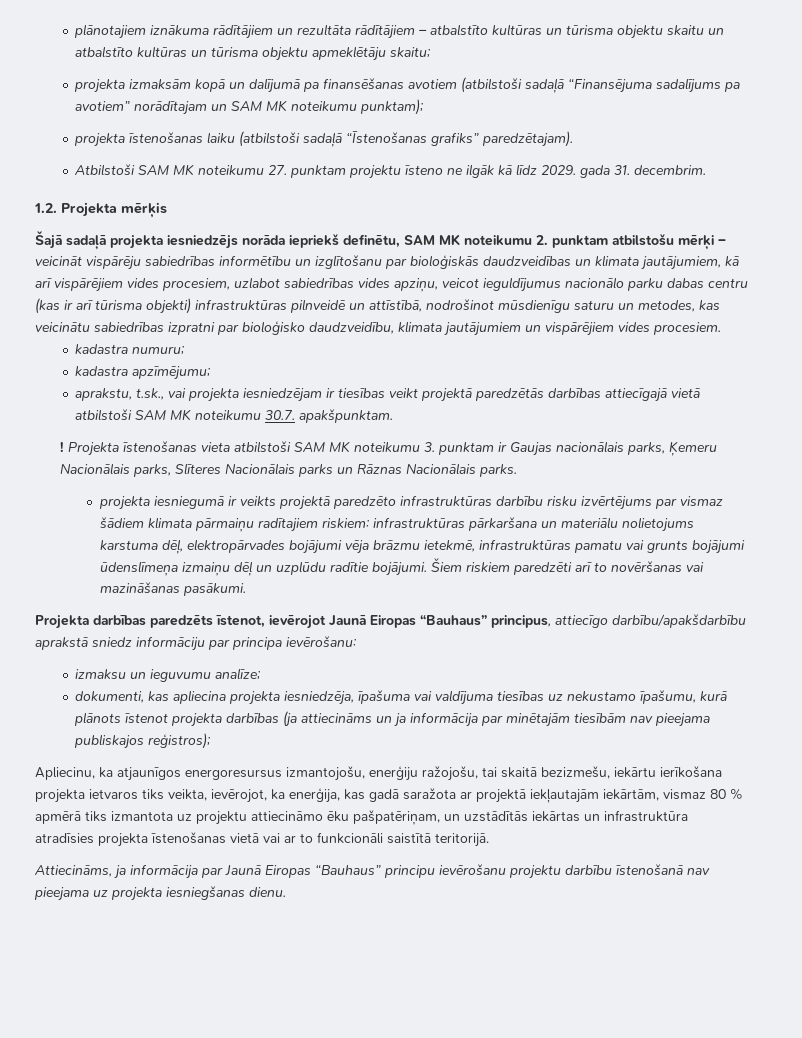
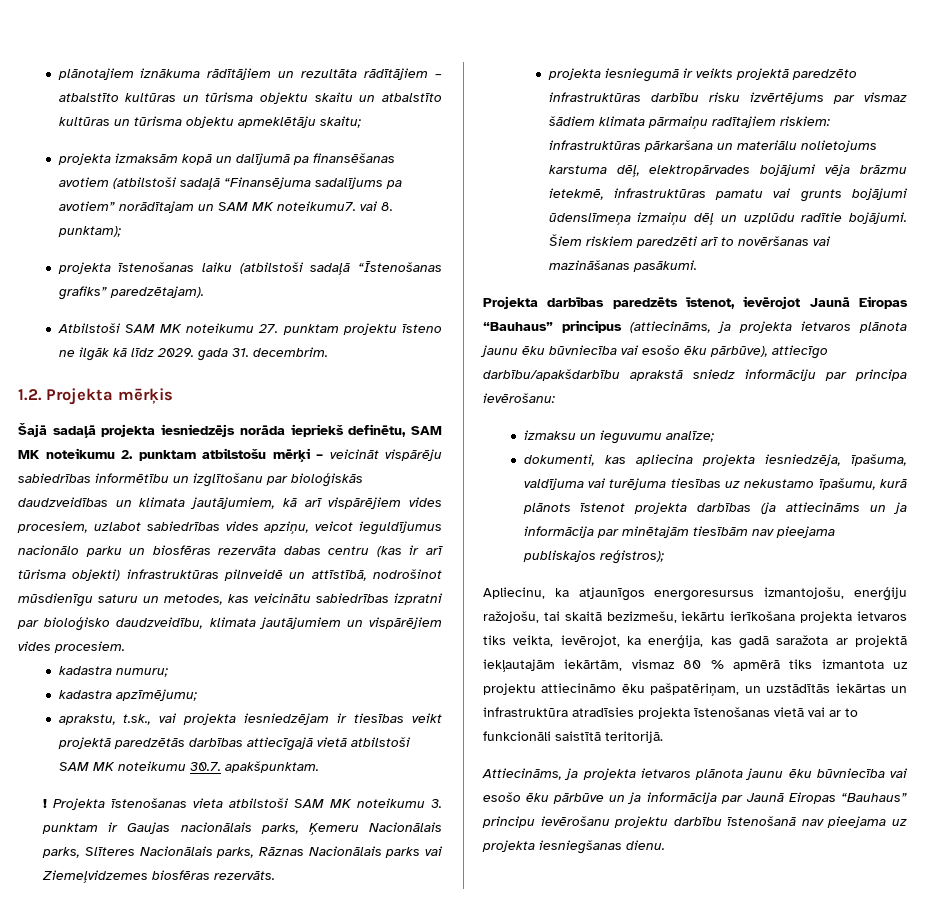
[291,101,358,111] noteikumu -> [276,201,393,211] noteikumu7. vai 8.
(663, 284) none -> [129,545,277,555] un biosfēras rezervāta
[297,463,517,477] parks un Rāznas Nacionālais parks. -> [216,846,443,858] [42,870,276,883] parks, Rāznas Nacionālais parks vai Ziemeļvidzemes biosfēras rezervāts.
[491,615,551,628] principus, -> [562,320,907,333] [480,345,768,357] principus (attiecināms, ja projekta ietvaros plānota jaunu ēku būvniecība vai esošo ēku pārbūve),
[358,690,494,705] īpašuma vai valdījuma -> [851,454,907,466] [523,478,667,490] īpašuma, valdījuma vai turējuma
(126, 872) none -> [582,768,908,780] [483,792,642,804] projekta ietvaros plānota jaunu ēku būvniecība vai esošo ēku pārbūve un ja

